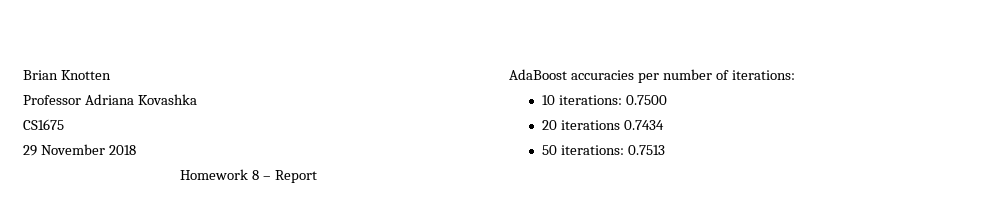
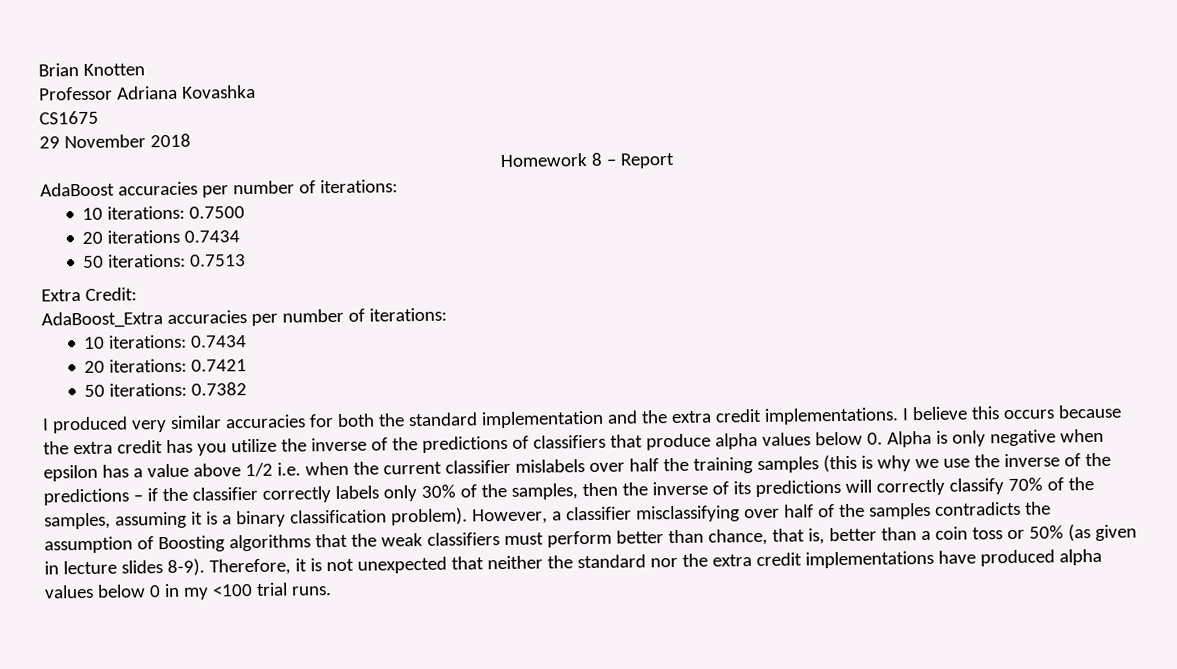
(665, 150) none -> [41,287,137,302] [41,307,447,329] [83,334,248,349] [84,358,248,373] [84,382,248,397] [42,404,1122,434] [43,428,1104,456] [43,452,1111,482] [43,477,1094,506] [44,501,1051,530] [44,524,1137,554] [44,548,1102,577] [44,582,332,600] // Extra Credit: // AdaBoost_Extra accuracies per number of iterations: // 10 iterations: 0.7434 // 20 iterations: 0.7421 // 50 iterations: 0.7382 // I produced very similar accuracies for both the standard implementation and the extra credit implementations. I believe this occurs because the extra credit has you utilize the inverse of the predictions of classifiers that produce alpha values below 0. Alpha is only negative when epsilon has a value above 1/2 i.e. when the current classifier mislabels over half the training samples (this is why we use the inverse of the predictions – if the classifier correctly labels only 30% of the samples, then the inverse of its predictions will correctly classify 70% of the samples, assuming it is a binary classification problem). However, a classifier misclassifying over half of the samples contradicts the assumption of Boosting algorithms that the weak classifiers must perform better than chance, that is, better than a coin toss or 50% (as given in lecture slides 8-9). Therefore, it is not unexpected that neither the standard nor the extra credit implementations have produced alpha values below 0 in my <100 trial runs.

